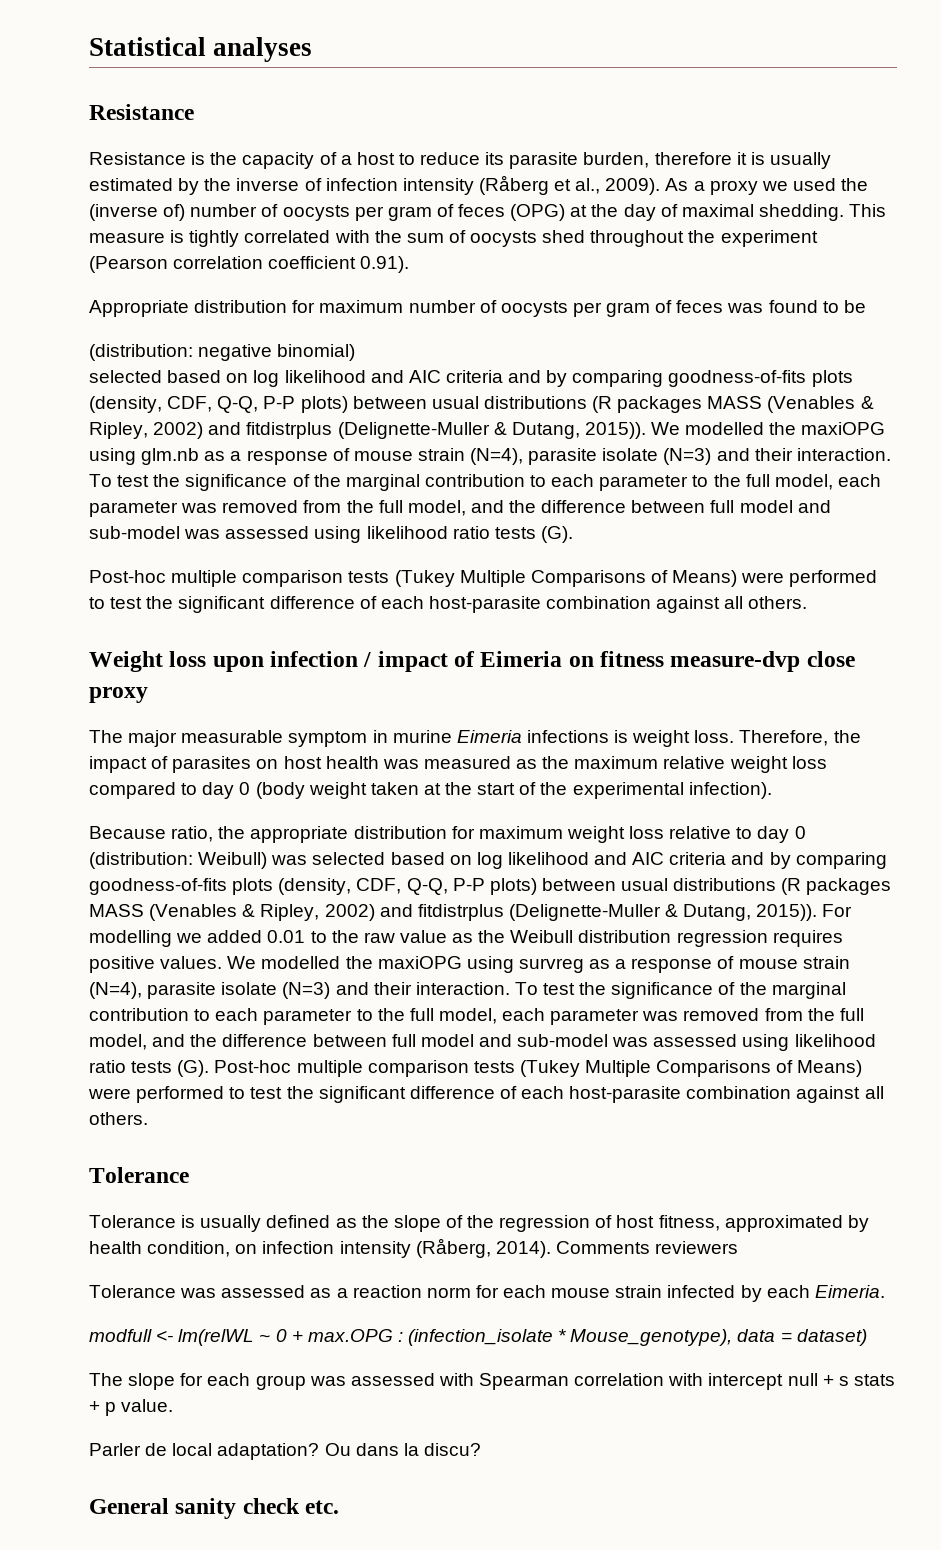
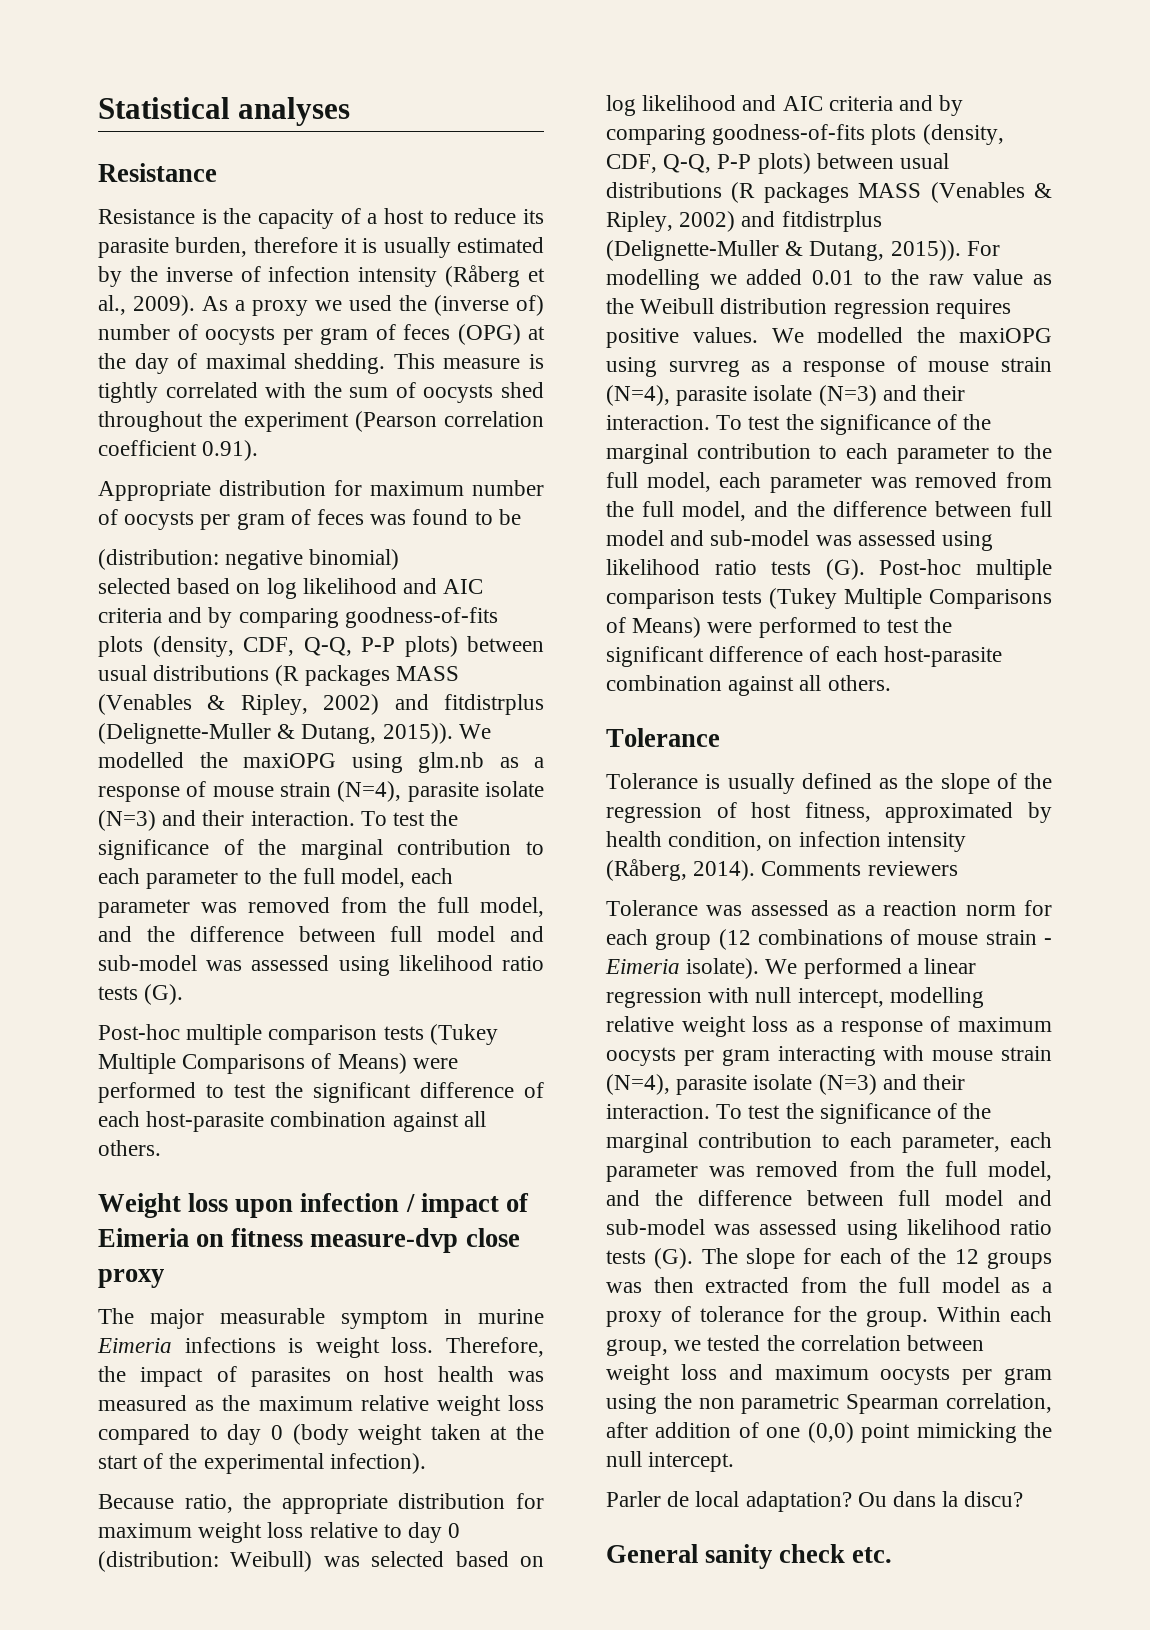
[551,1285,885,1302] [89,1329,867,1346] [89,1373,895,1390] [89,1399,174,1416] mouse strain infected by each Eimeria. // modfull <- lm(relWL ~ 0 + max.OPG : (infection_isolate * Mouse_genotype), data = dataset) // The slope for each group was assessed with Spearman correlation with intercept null + s stats + p value. -> [655,929,1052,950] [605,958,977,979] [606,987,984,1008] [606,1016,1052,1037] [606,1045,1052,1066] [606,1074,966,1095] [606,1103,992,1124] [606,1132,1052,1153] [606,1161,1052,1182] [606,1190,1052,1206] [606,1219,1052,1240] [606,1248,1052,1269] [606,1277,1052,1293] [606,1306,1052,1327] [606,1335,985,1356] [606,1364,1052,1385] [606,1393,1052,1414] [606,1422,1052,1443] [606,1451,735,1472] group (12 combinations of mouse strain - Eimeria isolate). We performed a linear regression with null intercept, modelling relative weight loss as a response of maximum oocysts per gram interacting with mouse strain (N=4), parasite isolate (N=3) and their interaction. To test the significance of the marginal contribution to each parameter, each parameter was removed from the full model, and the difference between full model and sub-model was assessed using likelihood ratio tests (G). The slope for each of the 12 groups was then extracted from the full model as a proxy of tolerance for the group. Within each group, we tested the correlation between weight loss and maximum oocysts per gram using the non parametric Spearman correlation, after addition of one (0,0) point mimicking the null intercept.

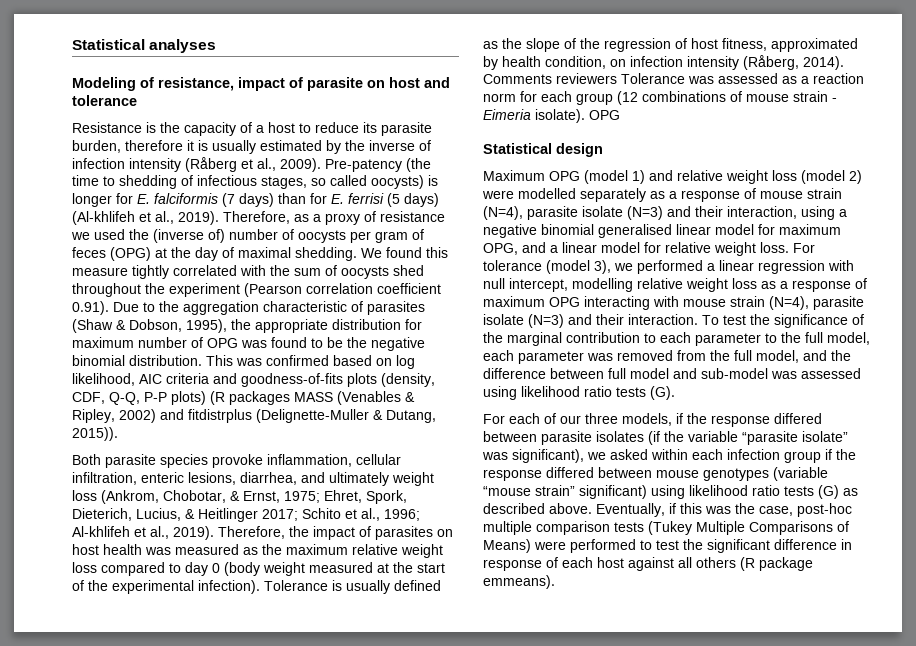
[98,163,217,182] Resistance -> [72,77,450,91] [72,95,137,106] Modeling of resistance, impact of parasite on host and tolerance
[202,296,308,316] As a proxy -> [325,158,431,172] [72,175,438,189] [72,193,439,207] [72,211,445,225] Pre-patency (the time to shedding of infectious stages, so called oocysts) is longer for E. falciformis (7 days) than for E. ferrisi (5 days) (Al-khlifeh et al., 2019). Therefore, as a proxy of resistance
[393,353,544,369] This measure is -> [361,247,448,258] [72,267,128,276] We found this measure
[98,481,211,501] // Appropriate -> [113,301,425,315] [72,319,328,333] Due to the aggregation characteristic of parasites (Shaw & Dobson, 1995), the appropriate
[124,509,365,530] oocysts per gram of feces -> [207,338,238,348] OPG
[98,549,400,570] [98,578,484,599] [98,607,498,628] [98,636,544,657] [98,665,270,681] // (distribution: negative binomial) // selected based on log likelihood and AIC criteria and by comparing goodness-of-fits plots (density, CDF, Q-Q, P-P plots) between usual distributions -> [347,337,425,351] [72,355,415,369] [72,373,435,387] [72,391,206,405] the negative binomial distribution. This was confirmed based on log likelihood, AIC criteria and goodness-of-fits plots (density, CDF, Q-Q, P-P plots)
[458,724,491,739] [98,752,484,773] We modelled the maxiOPG using glm.nb -> [72,454,401,468] [72,472,434,486] [72,490,407,504] [72,508,420,522] [72,526,453,540] [72,544,443,558] [72,562,445,576] [72,580,441,594] [483,38,858,52] [483,55,844,70] [483,73,864,84] [483,91,837,105] [483,109,620,123] [483,143,603,157] [483,170,862,184] [482,188,646,202] // Both parasite species provoke inflammation, cellular infiltration, enteric lesions, diarrhea, and ultimately weight loss (Ankrom, Chobotar, & Ernst, 1975; Ehret, Spork, Dieterich, Lucius, & Heitlinger 2017; Schito et al., 1996; Al-khlifeh et al., 2019). Therefore, the impact of parasites on host health was measured as the maximum relative weight loss compared to day 0 (body weight measured at the start of the experimental infection). Tolerance is usually defined as the slope of the regression of host fitness, approximated by health condition, on infection intensity (Råberg, 2014). Comments reviewers Tolerance was assessed as a reaction norm for each group (12 combinations of mouse strain - Eimeria isolate). OPG // Statistical design // Maximum OPG (model 1) and relative weight loss (model 2) were modelled separately
(245, 818) none -> [727,206,847,220] [483,224,841,238] [483,242,815,256] [483,260,854,274] [483,278,867,292] [483,296,864,310] [483,314,624,328] interaction, using a negative binomial generalised linear model for maximum OPG, and a linear model for relative weight loss. For tolerance (model 3), we performed a linear regression with null intercept, modelling relative weight loss as a response of maximum OPG interacting with mouse strain (N=4), parasite isolate (N=3) and their
[98,1024,180,1040] Post-hoc -> [483,413,822,427] [483,431,848,445] [482,449,856,463] [483,467,828,481] [483,485,858,499] [483,503,852,517] For each of our three models, if the response differed between parasite isolates (if the variable “parasite isolate” was significant), we asked within each infection group if the response differed between mouse genotypes (variable “mouse strain” significant) using likelihood ratio tests (G) as described above. Eventually, if this was the case, post-hoc
[524,1082,544,1098] [98,1111,486,1132] [98,1140,161,1156] [98,1193,529,1218] [98,1228,520,1253] [98,1269,164,1288] [98,1308,544,1329] [97,1337,544,1358] [98,1366,544,1387] [98,1395,544,1416] [98,1424,544,1445] [98,1453,426,1474] [98,1493,544,1514] [98,1522,461,1543] [98,1551,544,1572] [606,95,964,116] [606,124,1004,145] [606,153,950,174] [606,182,1052,203] [606,211,882,232] [606,240,1000,261] [606,269,1052,290] [606,298,1011,319] [606,327,1052,348] [606,356,1052,377] [606,385,966,406] [606,414,992,435] [606,443,1052,464] [606,472,1052,493] [606,501,1052,521] [606,530,994,551] [606,559,1052,580] [606,588,1052,609] [606,617,953,638] [606,646,1002,667] [606,675,891,696] [606,728,720,747] [606,773,1052,794] [606,802,1052,823] [606,831,966,852] [606,859,958,881] [606,900,1052,916] [606,929,1052,950] [605,958,977,979] [606,987,984,1008] [606,1016,1052,1037] [606,1045,1052,1066] [606,1074,966,1095] [606,1103,992,1124] [606,1132,1052,1153] [606,1161,1052,1182] [606,1190,1052,1206] [606,1219,1052,1240] [606,1248,1052,1269] [606,1277,1052,1293] [606,1306,1052,1327] [606,1335,985,1356] [606,1364,1052,1385] [606,1393,1052,1414] [606,1422,1052,1443] [606,1451,735,1472] [606,1491,1024,1512] [606,1544,893,1569] of each host-parasite combination against all others. // Weight loss upon infection / impact of Eimeria on fitness measure-dvp close proxy // The major measurable symptom in murine Eimeria infections is weight loss. Therefore, the impact of parasites on host health was measured as the maximum relative weight loss compared to day 0 (body weight taken at the start of the experimental infection). // Because ratio, the appropriate distribution for maximum weight loss relative to day 0 (distribution: Weibull) was selected based on log likelihood and AIC criteria and by comparing goodness-of-fits plots (density, CDF, Q-Q, P-P plots) between usual distributions (R packages MASS (Venables & Ripley, 2002) and fitdistrplus (Delignette-Muller & Dutang, 2015)). For modelling we added 0.01 to the raw value as the Weibull distribution regression requires positive values. We modelled the maxiOPG using survreg as a response of mouse strain (N=4), parasite isolate (N=3) and their interaction. To test the significance of the marginal contribution to each parameter to the full model, each parameter was removed from the full model, and the difference between full model and sub-model was assessed using likelihood ratio tests (G). Post-hoc multiple comparison tests (Tukey Multiple Comparisons of Means) were performed to test the significant difference of each host-parasite combination against all others. // Tolerance // Tolerance is usually defined as the slope of the regression of host fitness, approximated by health condition, on infection intensity (Råberg, 2014). Comments reviewers // Tolerance was assessed as a reaction norm for each group (12 combinations of mouse strain - Eimeria isolate). We performed a linear regression with null intercept, modelling relative weight loss as a response of maximum oocysts per gram interacting with mouse strain (N=4), parasite isolate (N=3) and their interaction. To test the significance of the marginal contribution to each parameter, each parameter was removed from the full model, and the difference between full model and sub-model was assessed using likelihood ratio tests (G). The slope for each of the 12 groups was then extracted from the full model as a proxy of tolerance for the group. Within each group, we tested the correlation between weight loss and maximum oocysts per gram using the non parametric Spearman correlation, after addition of one (0,0) point mimicking the null intercept. // Parler de local adaptation? Ou dans la discu? // General sanity check etc. -> [841,539,852,550] [483,557,813,571] [483,575,555,589] in response of each host against all others (R package emmeans).

